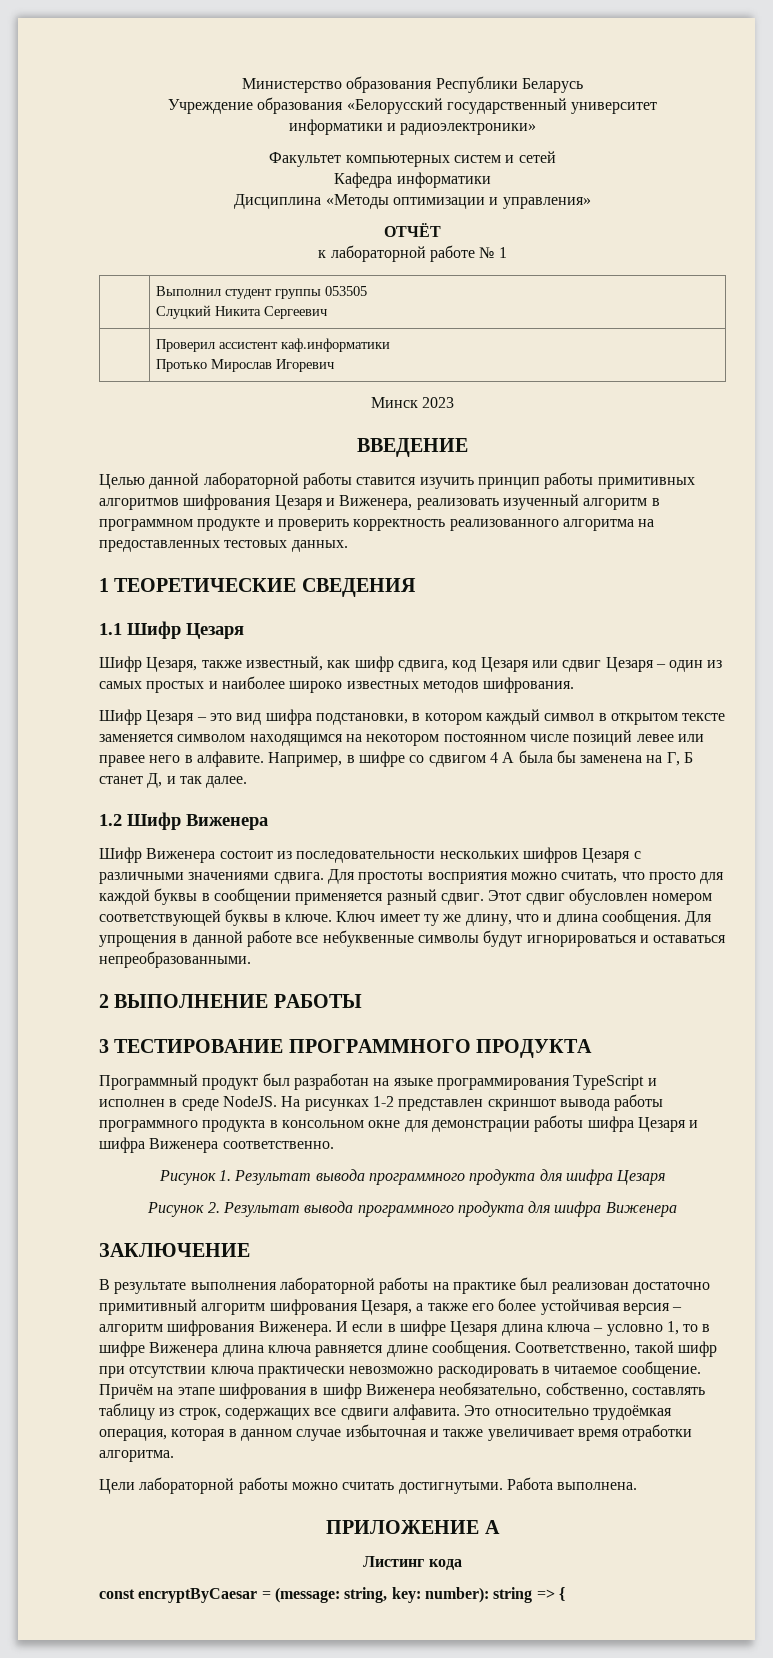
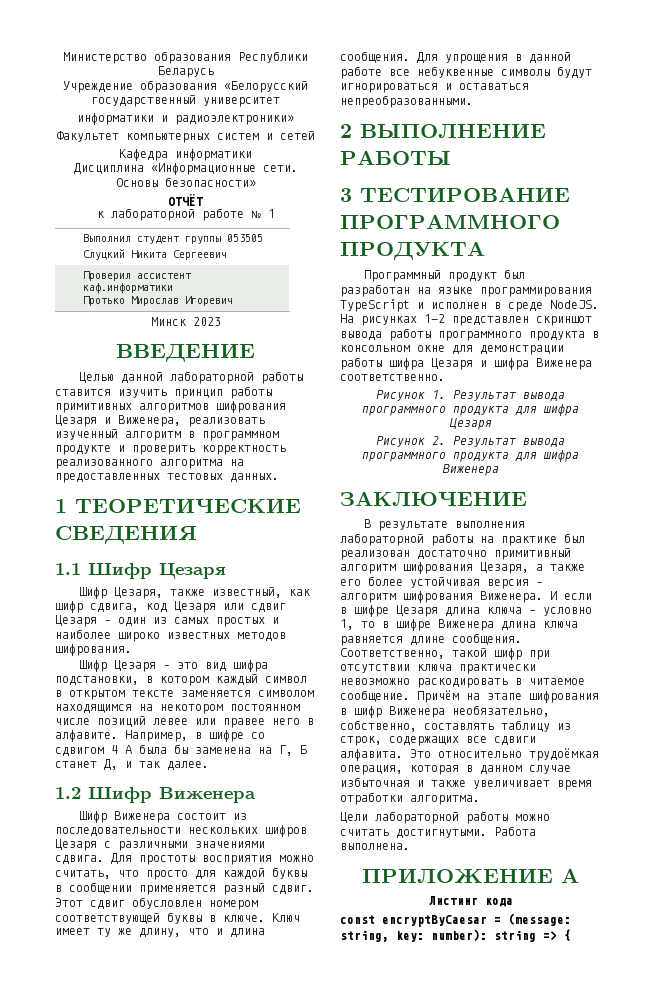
[325,194,591,209] «Методы оптимизации и управления» -> [150,163,298,175] [115,177,256,187] «Информационные сети. Основы безопасности»

